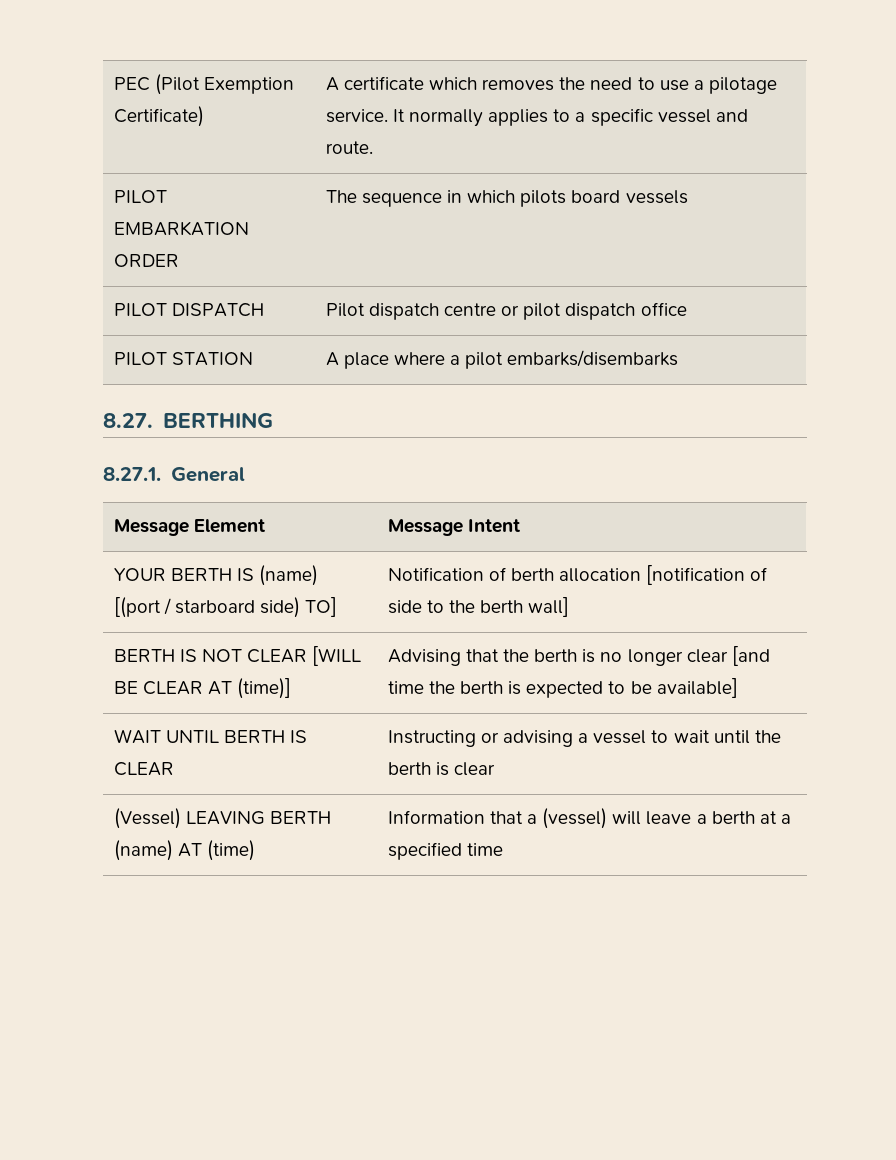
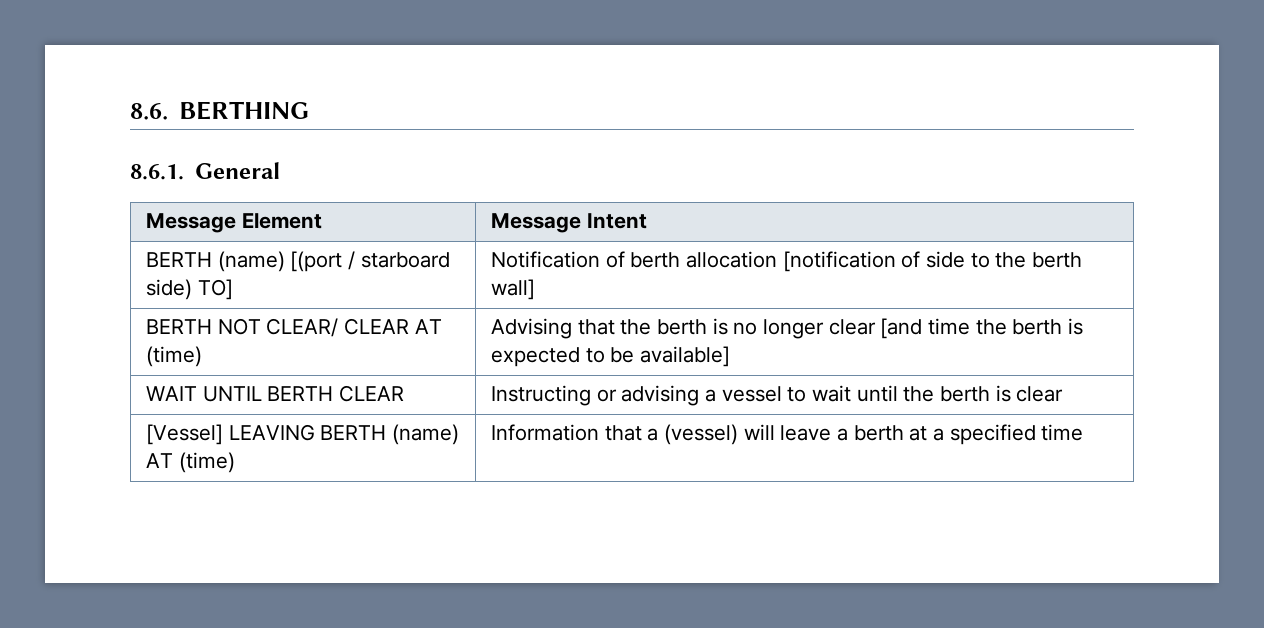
[113,74,294,95] [113,106,204,127] [325,76,777,94] [325,108,748,127] [325,141,373,154] [113,190,167,203] [113,221,249,236] [113,254,179,267] [325,190,688,207] [113,303,264,317] [325,302,687,320] [113,352,253,366] [325,350,679,369] [103,413,153,428] PEC (Pilot Exemption Certificate) | A certificate which removes the need to use a pilotage service. It normally applies to a specific vessel and route. // PILOT EMBARKATION ORDER | The sequence in which pilots board vessels // PILOT DISPATCH | Pilot dispatch centre or pilot dispatch office // PILOT STATION | A place where a pilot embarks/disembarks // 8.27. -> [130,103,168,120] 8.6.
[103,467,161,481] 8.27.1. -> [130,164,184,180] 8.6.1.
[113,568,254,581] YOUR BERTH IS -> [145,252,212,267] BERTH
[179,646,362,666] [113,681,138,694] IS NOT CLEAR [WILL BE -> [217,318,339,337] NOT CLEAR/
[237,678,292,699] (time)] -> [145,346,202,367] (time)
[290,730,308,743] IS -> (334, 393) none
[113,808,181,829] (Vessel) -> [145,424,223,445] [Vessel]

